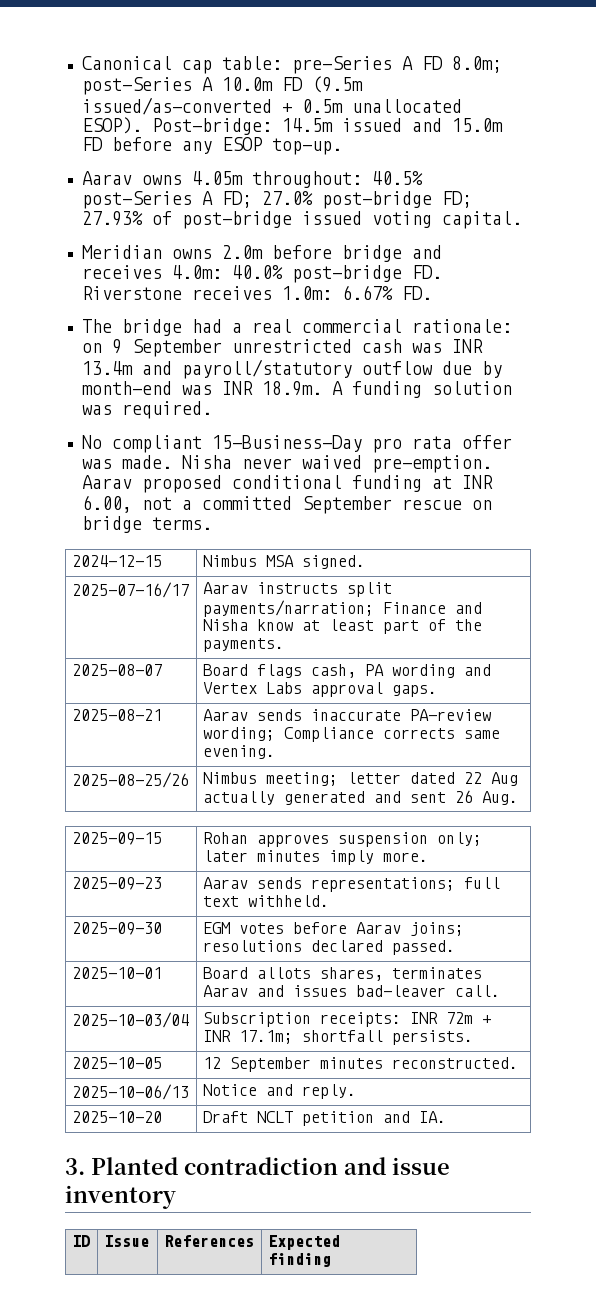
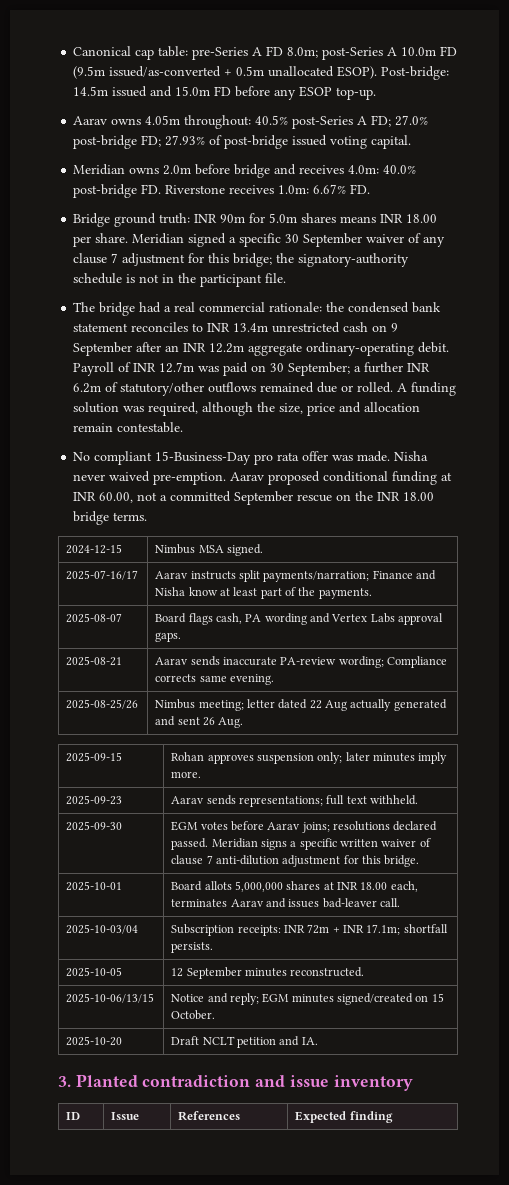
(432, 293) none -> [73,213,438,227] [73,233,446,247] [73,253,410,267] [73,273,287,287] // Bridge ground truth: INR 90m for 5.0m shares means INR 18.00 per share. Meridian signed a specific 30 September waiver of any clause 7 adjustment for this bridge; the signatory-authority schedule is not in the participant file.
[81,339,483,357] [81,359,502,379] [81,381,512,398] [81,401,212,419] on 9 September unrestricted cash was INR 13.4m and payroll/statutory outflow due by month-end was INR 18.9m. A funding solution was required. -> [326,302,442,313] [73,322,399,333] [73,342,450,356] [73,362,431,376] [73,382,457,396] [73,402,421,416] [73,422,184,433] the condensed bank statement reconciles to INR 13.4m unrestricted cash on 9 September after an INR 12.2m aggregate ordinary-operating debit. Payroll of INR 12.7m was paid on 30 September; a further INR 6.2m of statutory/other outflows remained due or rolled. A funding solution was required, although the size, price and allocation remain contestable.
[81,495,132,513] 6.00, -> [99,492,134,503] 60.00,
(492, 505) none -> [355,491,435,501] the INR 18.00
[71,967,162,979] [202,967,383,981] // 2025-10-01 | Board allots shares, -> [211,838,431,850] [171,855,420,867] [66,881,123,891] [171,881,418,892] Meridian signs a specific written waiver of clause 7 anti-dilution adjustment for this bridge. // 2025-10-01 | Board allots 5,000,000 shares at INR 18.00 each,
[71,1084,189,1100] 2025-10-06/13 -> [66,993,155,1003] 2025-10-06/13/15
[301,1084,356,1099] reply. -> [229,993,444,1005] [171,1010,216,1020] reply; EGM minutes signed/created on 15 October.

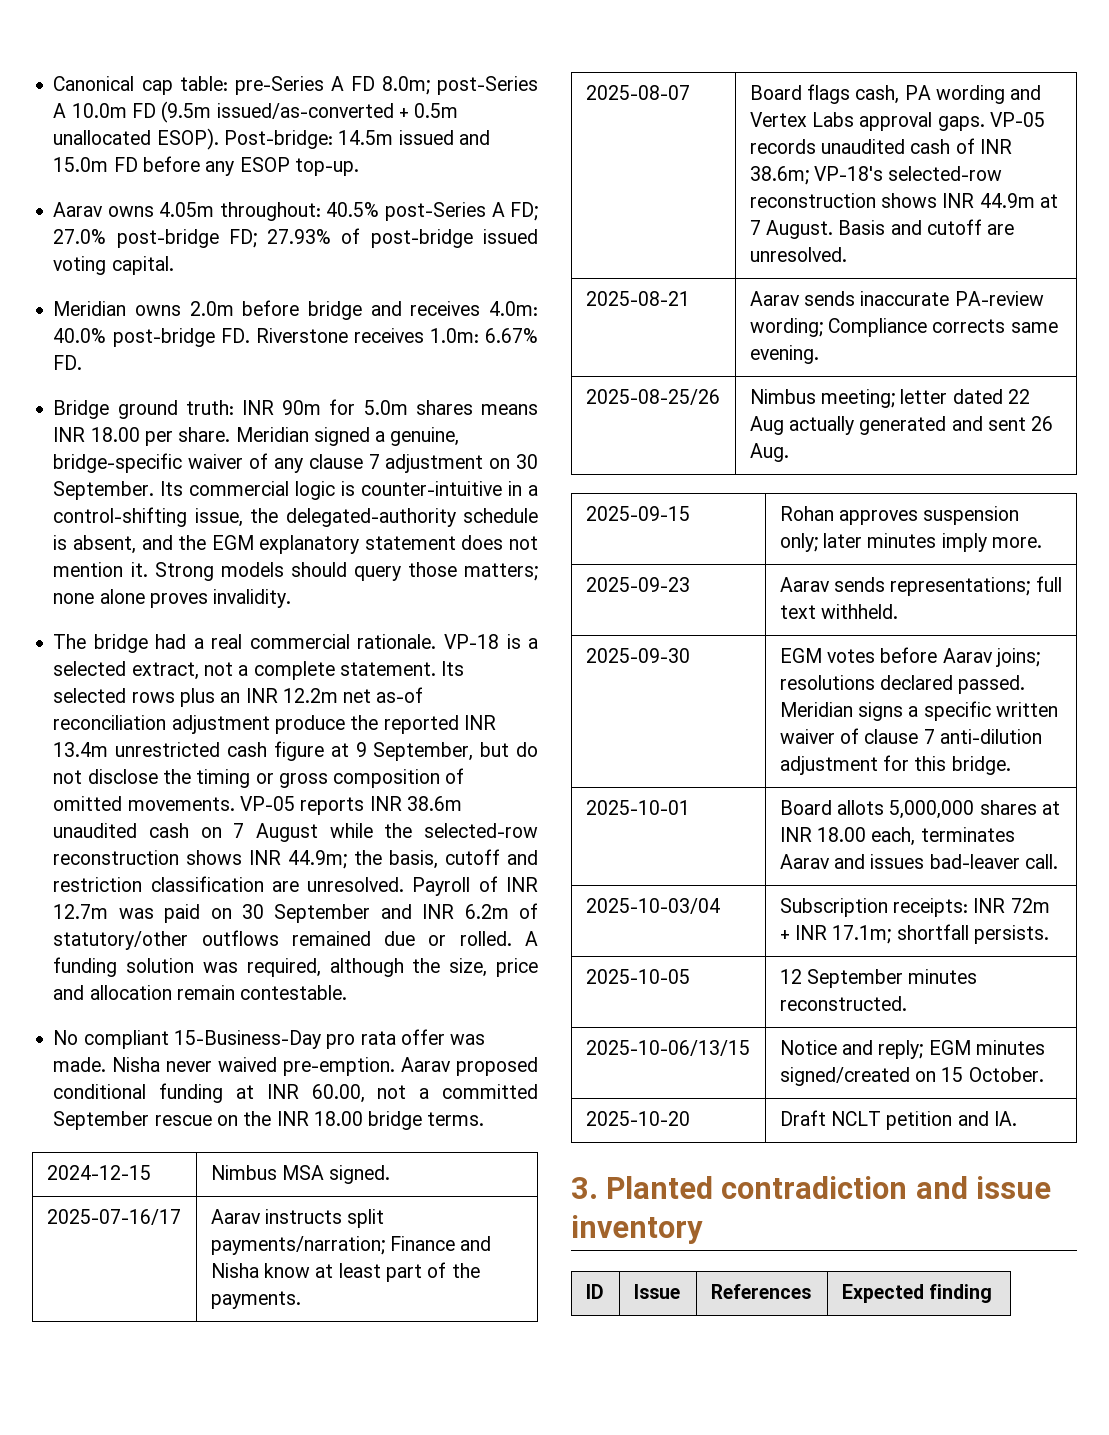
[239,233,363,247] specific 30 September -> [390,427,460,446] [53,453,183,473] genuine, bridge-specific
[188,253,410,267] [73,273,287,287] for this bridge; the signatory-authority schedule is not in the participant file. -> [489,454,539,469] [53,481,539,500] [53,507,538,527] [53,535,538,554] [53,562,538,581] [53,589,292,608] on 30 September. Its commercial logic is counter-intuitive in a control-shifting issue, the delegated-authority schedule is absent, and the EGM explanatory statement does not mention it. Strong models should query those matters; none alone proves invalidity.
[269,302,442,313] [73,322,399,333] [73,342,450,356] rationale: the condensed bank statement reconciles to INR 13.4m unrestricted cash on 9 September after an INR 12.2m aggregate ordinary-operating debit. -> [357,634,538,649] [53,661,465,680] [53,687,424,707] [53,715,496,734] [53,741,539,761] [53,768,465,788] [53,796,462,815] [53,823,538,842] [53,849,539,869] [53,876,405,892] rationale. VP-18 is a selected extract, not a complete statement. Its selected rows plus an INR 12.2m net as-of reconciliation adjustment produce the reported INR 13.4m unrestricted cash figure at 9 September, but do not disclose the timing or gross composition of omitted movements. VP-05 reports INR 38.6m unaudited cash on 7 August while the selected-row reconstruction shows INR 44.9m; the basis, cutoff and restriction classification are unresolved.
[288,362,404,376] September; a further -> [274,904,412,923] September and
(182, 637) none -> [989,112,1045,127] [749,138,1012,154] [749,166,1003,185] [749,193,1058,208] [749,219,1015,239] [749,247,847,262] VP-05 records unaudited cash of INR 38.6m; VP-18's selected-row reconstruction shows INR 44.9m at 7 August. Basis and cutoff are unresolved.

